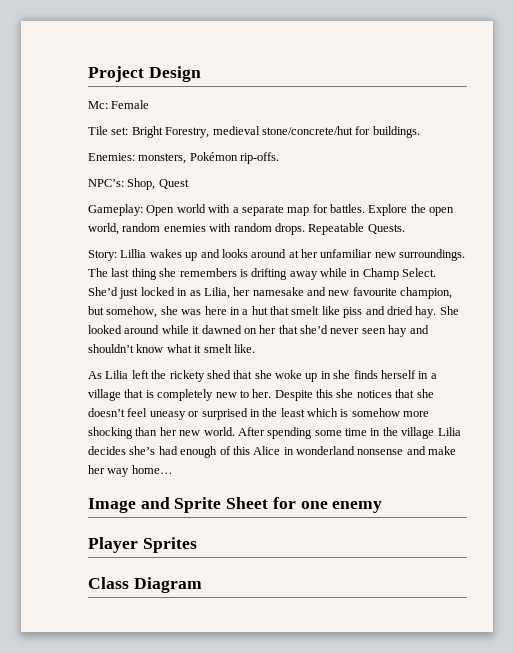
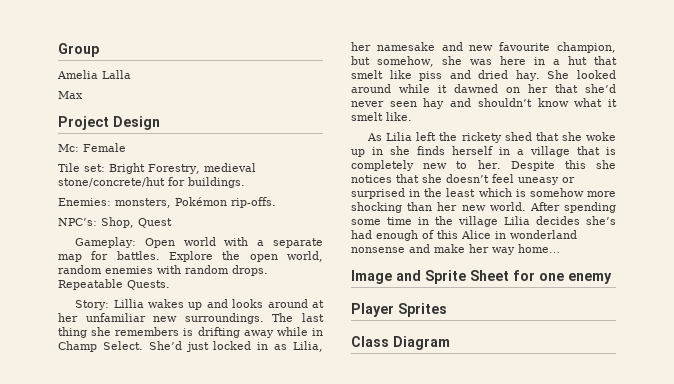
(88, 74) none -> [58,43,99,57] [57,70,131,79] [58,91,83,99] Group // Amelia Lalla // Max //

